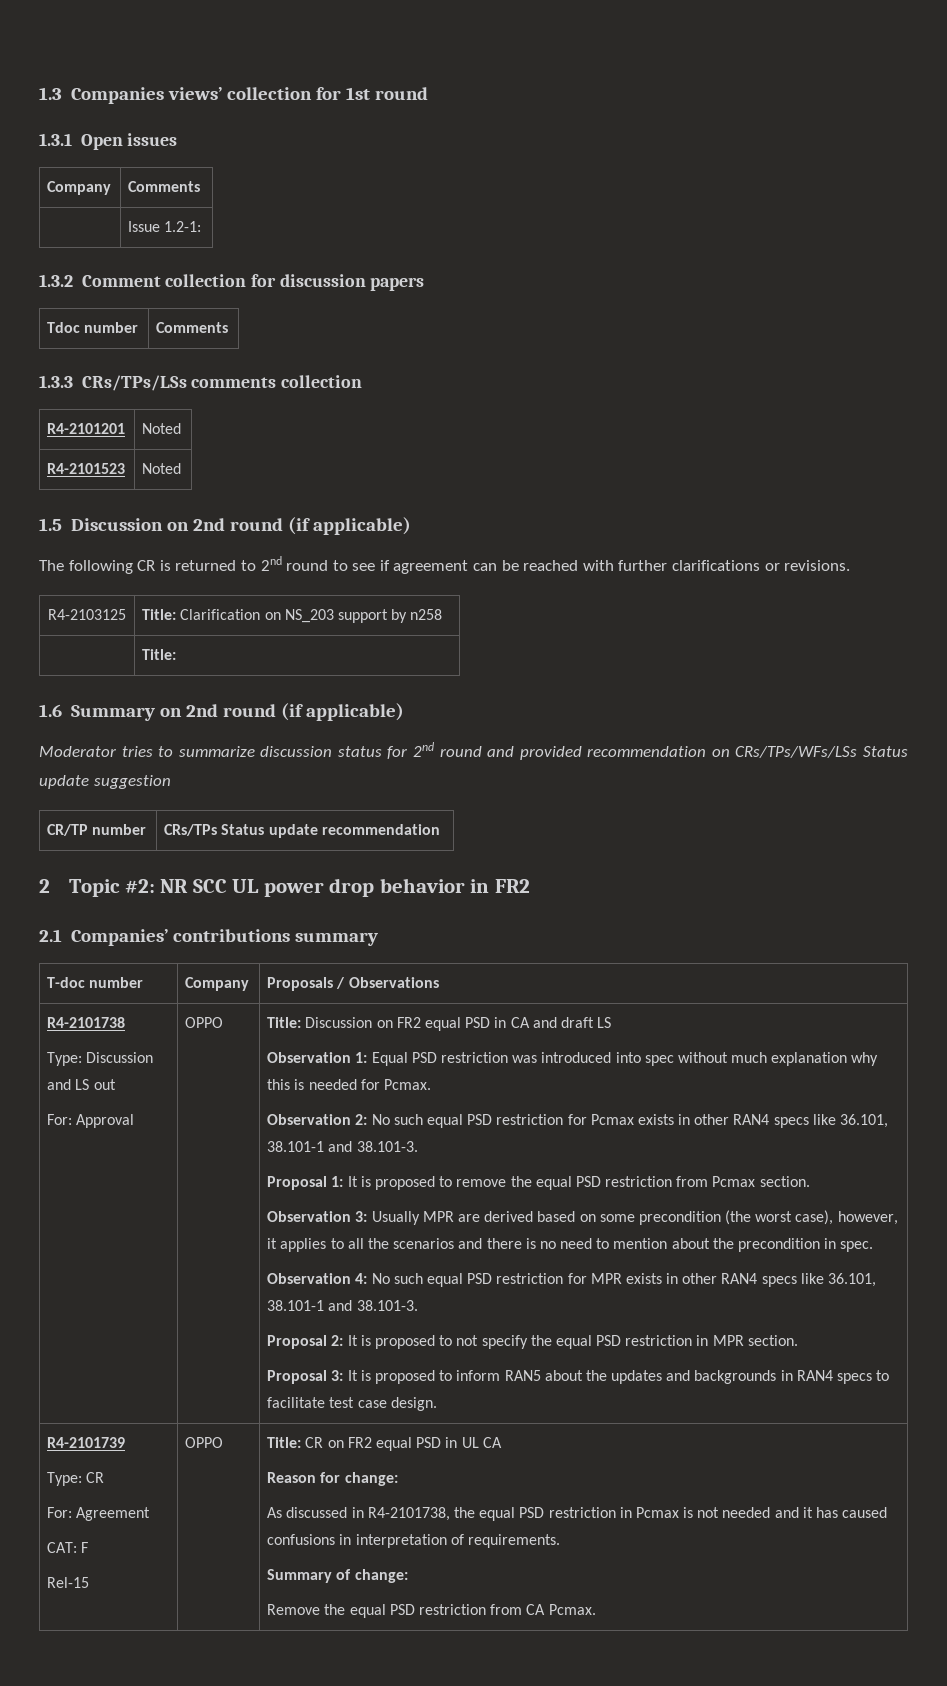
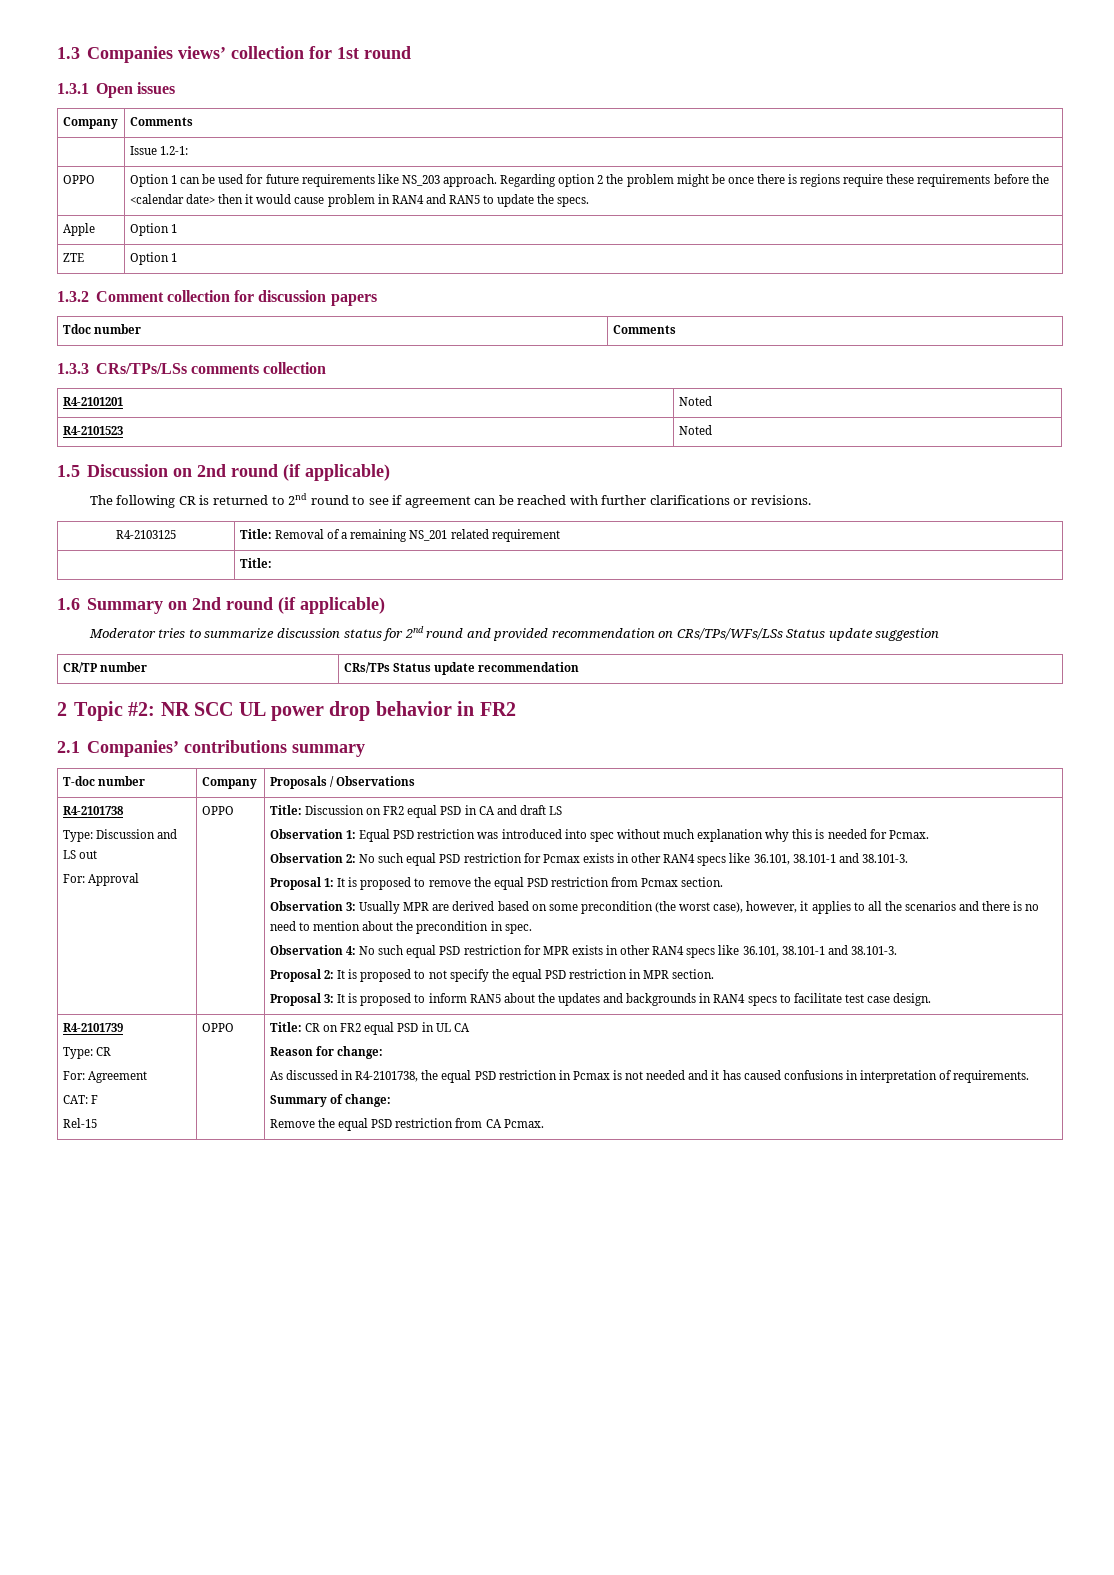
(202, 226) none -> [62,175,95,184] [129,174,1049,187] [129,194,590,207] [62,223,95,236] [129,223,178,236] [62,253,84,262] [129,252,178,265] // OPPO | Option 1 can be used for future requirements like NS_203 approach. Regarding option 2 the problem might be once there is regions require these requirements before the <calendar date> then it would cause problem in RAN4 and RAN5 to update the specs. // Apple | Option 1 // ZTE | Option 1
[180,609,443,623] Clarification on NS_203 support by n258 -> [275,529,560,542] Removal of a remaining NS_201 related requirement

